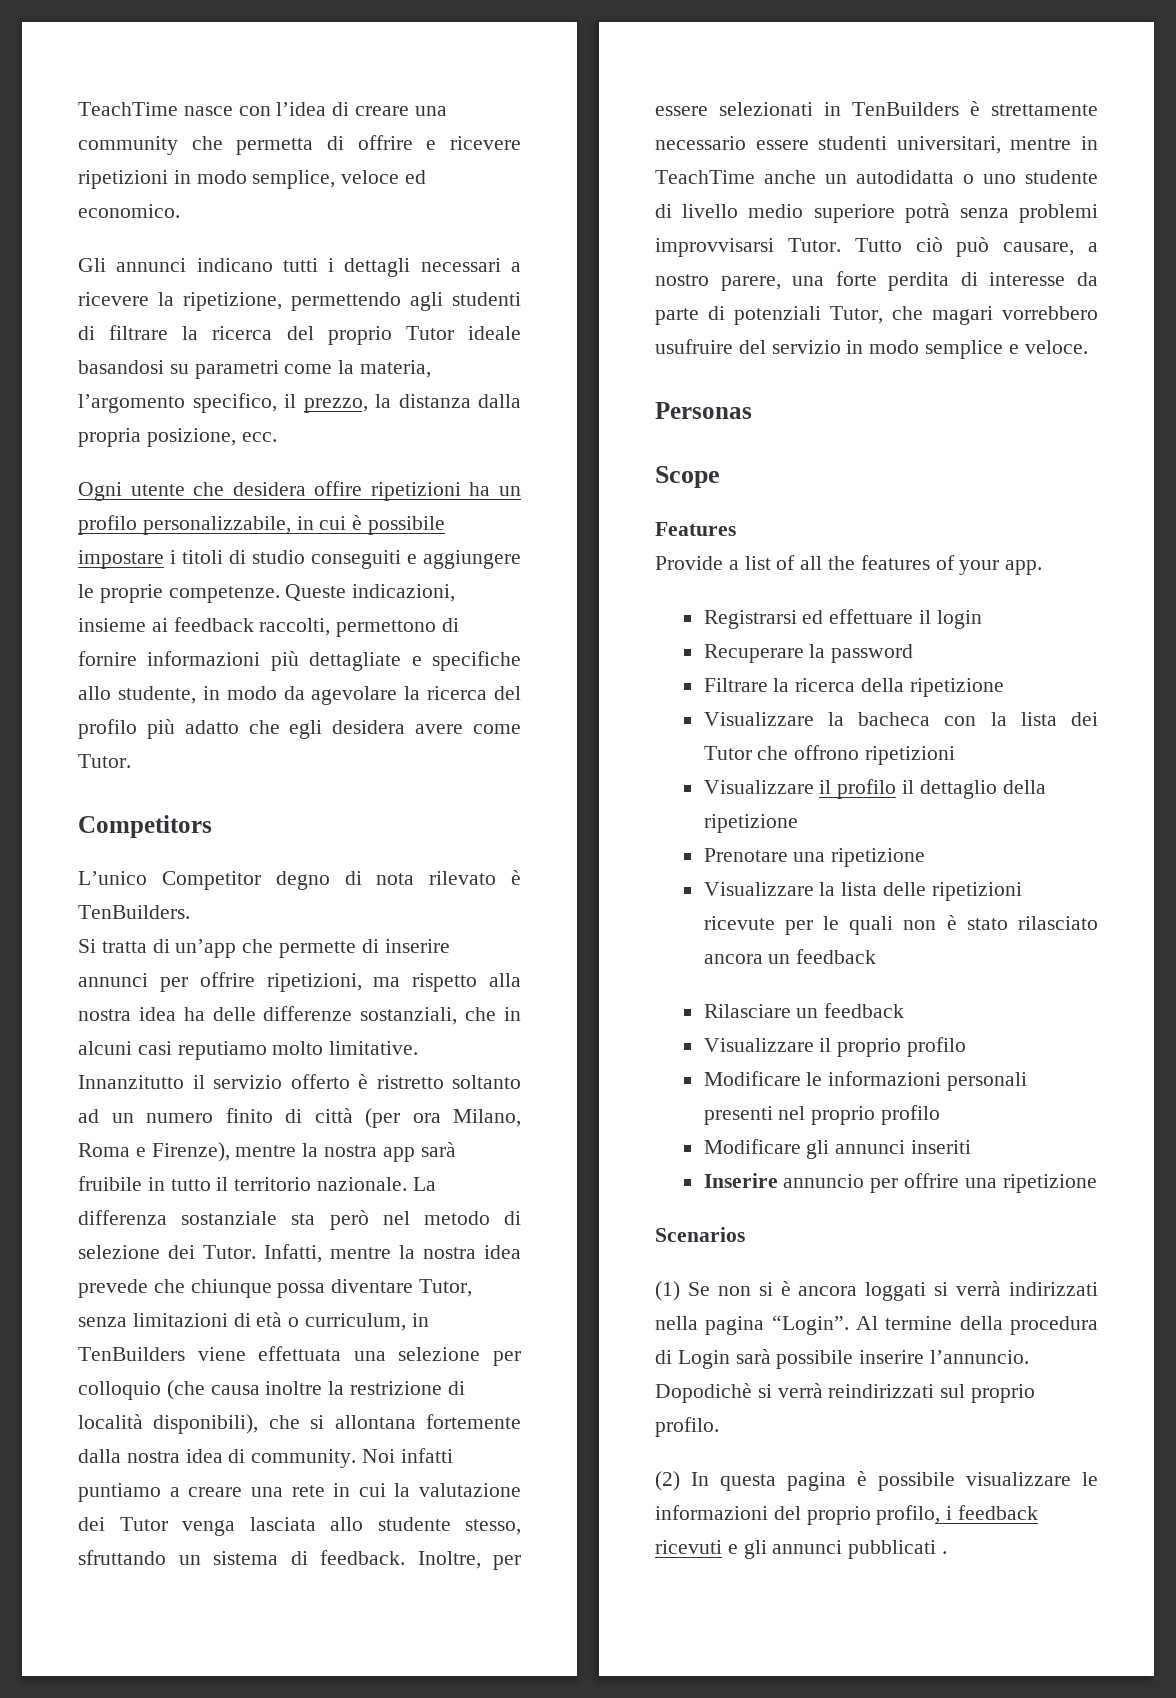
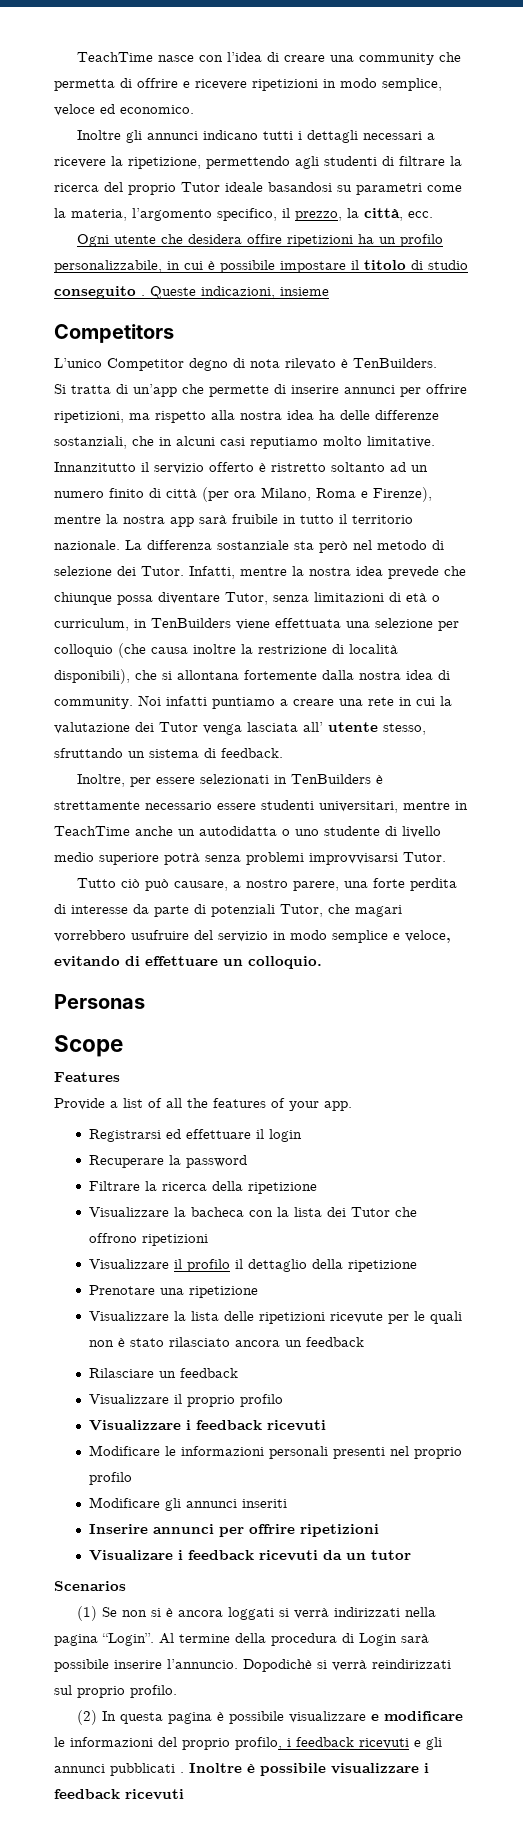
[78,258,106,272] Gli -> [77,130,143,143] Inoltre gli
[398,394,521,408] [78,428,236,447] distanza dalla propria posizione, -> [364,208,403,221] città,
[170,550,521,569] [78,584,456,603] [78,617,460,637] [78,651,521,671] [78,686,521,705] [78,719,521,739] [78,754,131,768] i titoli di studio conseguiti e aggiungere le proprie competenze. Queste indicazioni, insieme ai feedback raccolti, permettono di fornire informazioni più dettagliate e specifiche allo studente, in modo da agevolare la ricerca del profilo più adatto che egli desidera avere come Tutor. -> [351,260,468,270] [54,286,329,299] il titolo di studio conseguito . Queste indicazioni, insieme
[330,1517,451,1531] allo studente -> [303,722,378,732] all’ utente
(405, 1557) none -> (283, 753) //
(841, 245) none -> (446, 857) //
[1024,340,1088,354] veloce. -> [405,930,451,943] [54,956,322,969] veloce, evitando di effettuare un colloquio.
(966, 1047) none -> [89,1420,327,1431] // Visualizzare i feedback ricevuti
[783,1173,1097,1193] annuncio per offrire una ripetizione -> [153,1524,380,1537] [89,1550,412,1561] annunci per offrire ripetizioni // Visualizare i feedback ricevuti da un tutor
(1071, 1479) none -> [371,1711,464,1721] e modificare
(948, 1552) none -> [189,1763,429,1776] [54,1789,184,1800] Inoltre è possibile visualizzare i feedback ricevuti

